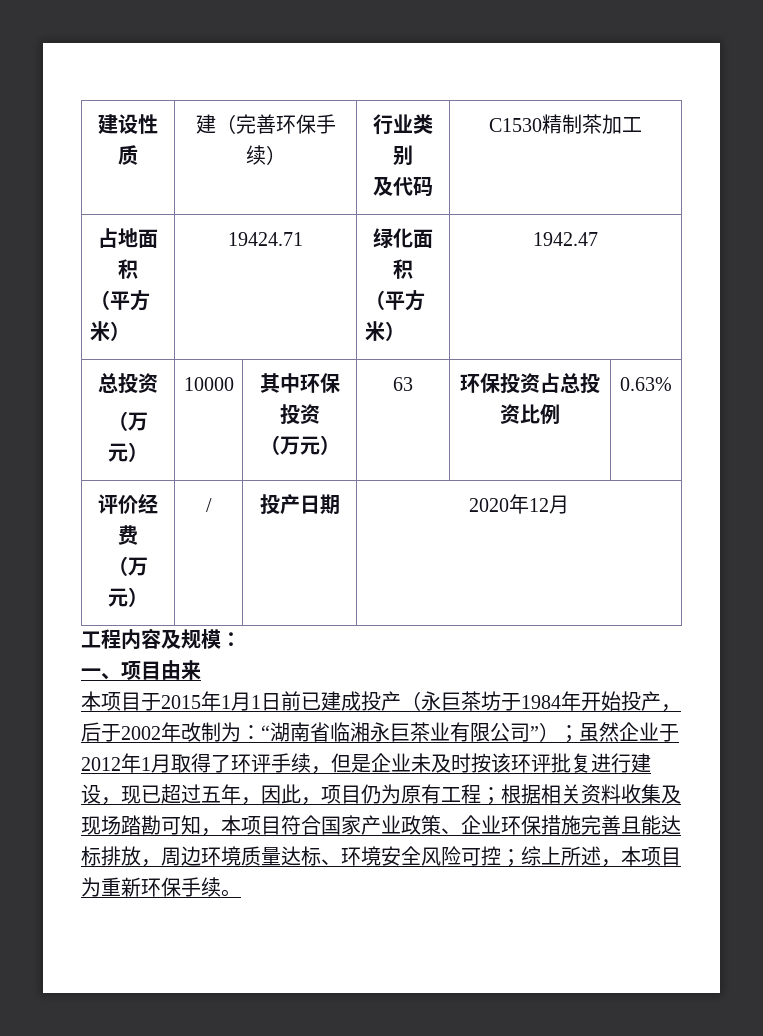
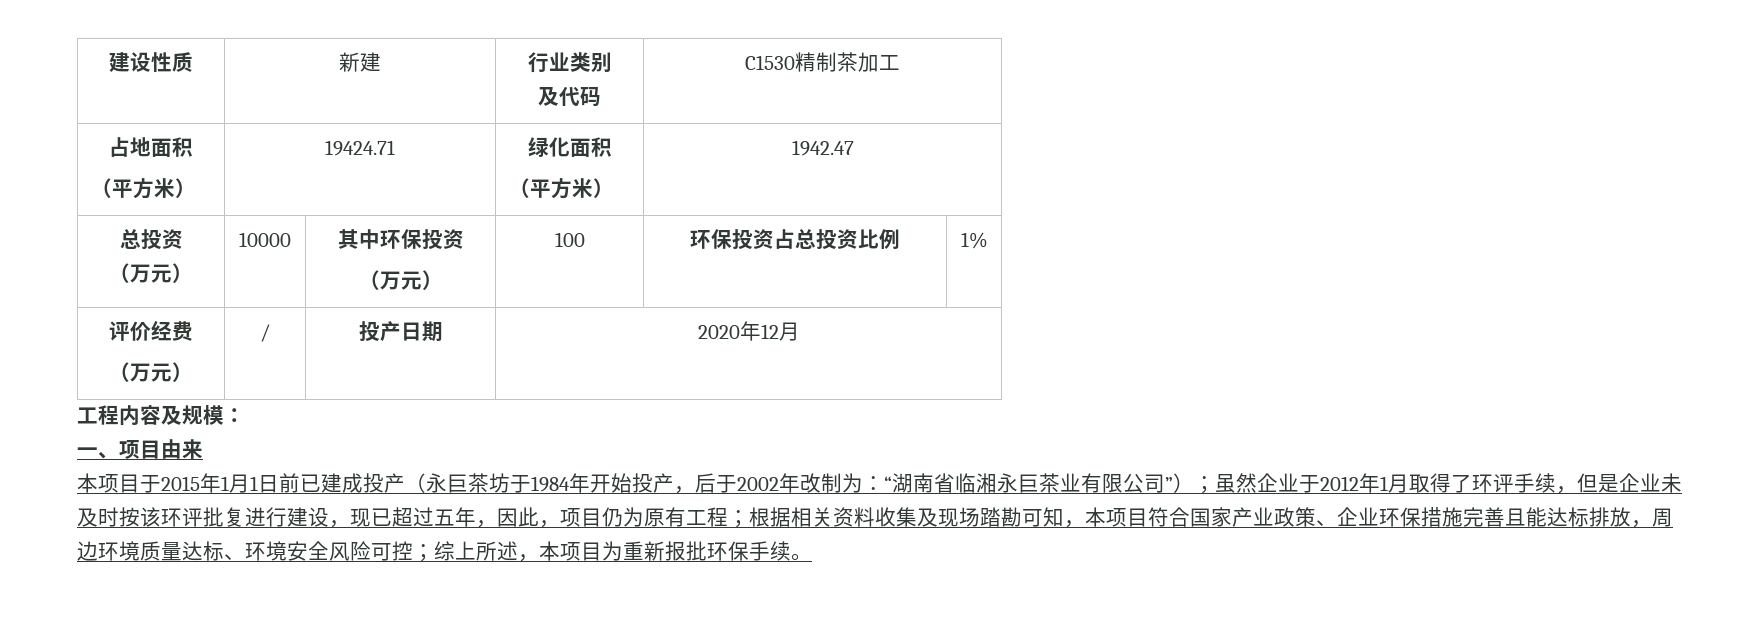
[195,114,336,134] [245,145,286,165] 建（完善环保手续） -> [339,52,381,72] 新建
[393,377,414,391] 63 -> [554,232,585,247] 100
[620,377,672,391] 0.63% -> [960,232,988,249] 1%
(141, 887) none -> [665,541,707,561] 报批

